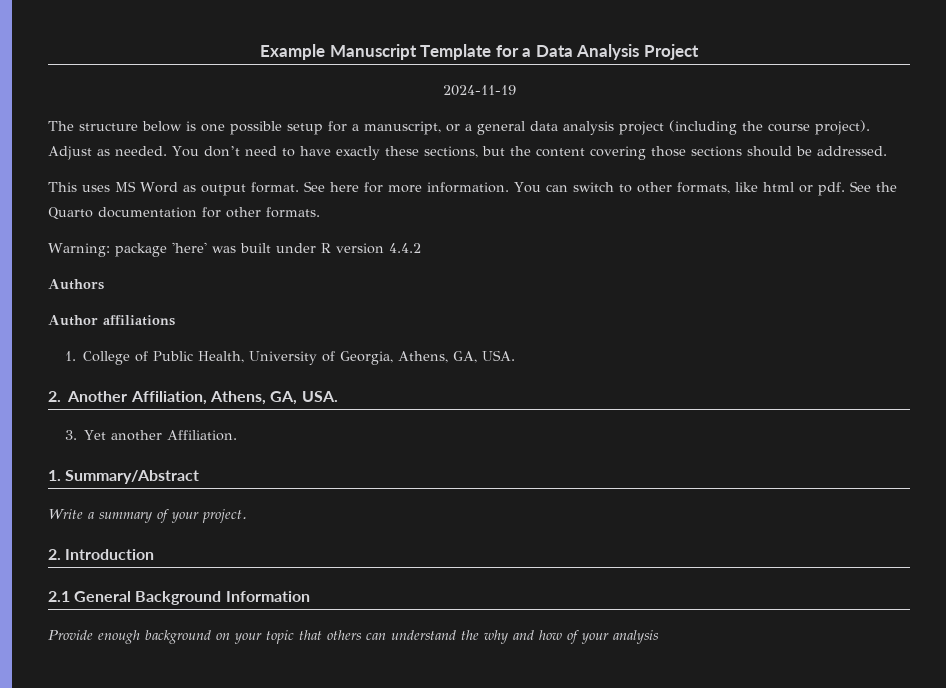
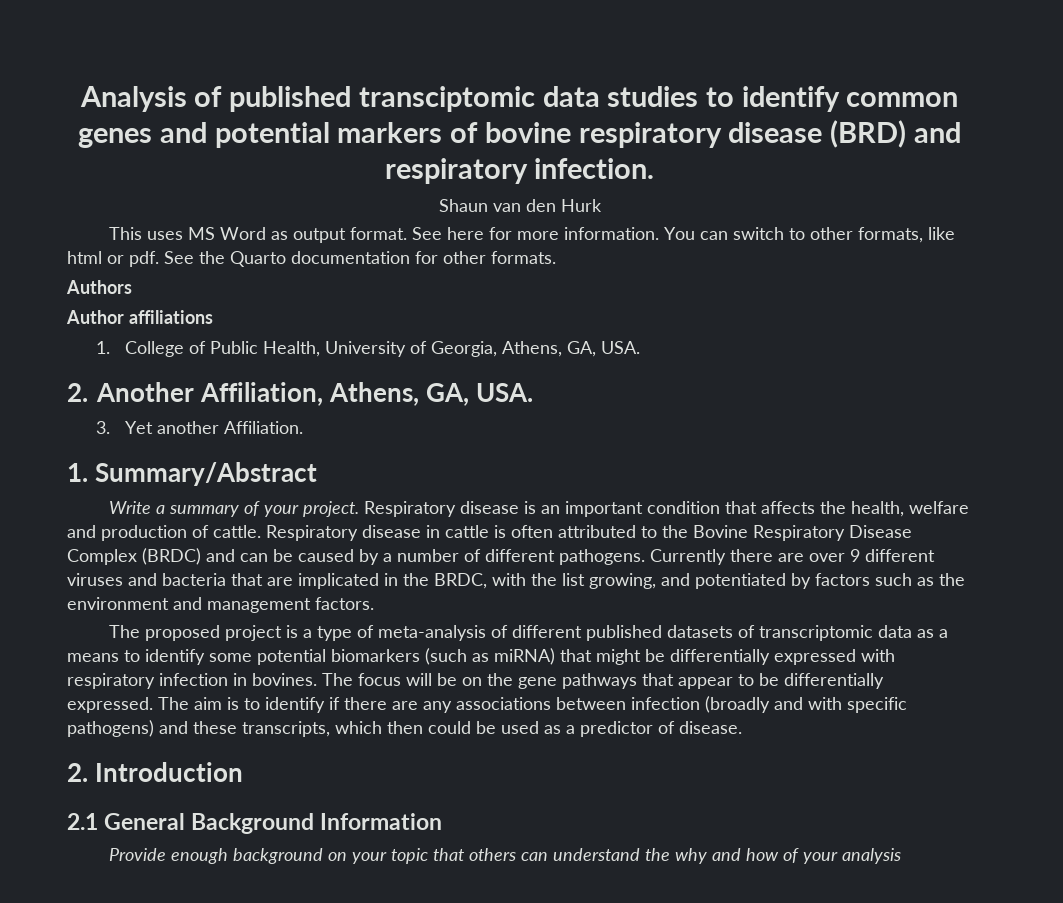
[259,44,700,60] [442,85,516,96] [48,120,870,135] [48,146,887,160] Example Manuscript Template for a Data Analysis Project // 2024-11-19 // The structure below is one possible setup for a manuscript, or a general data analysis project (including the course project). Adjust as needed. You don’t need to have exactly these sections, but the content covering those sections should be addressed. -> [79,86,959,112] [78,120,961,148] [384,158,655,184] [438,199,602,212] Analysis of published transciptomic data studies to identify common genes and potential markers of bovine respiratory disease (BRD) and respiratory infection. // Shaun van den Hurk
[48,242,421,257] // Warning: package 'here' was built under R version 4.4.2 -> (556, 257) none
(247, 516) none -> [364,501,970,517] [67,525,912,541] [67,548,935,565] [67,573,965,589] [67,597,374,613] [109,625,949,641] [67,648,895,665] [67,673,884,689] [67,696,907,713] [67,720,742,737] Respiratory disease is an important condition that affects the health, welfare and production of cattle. Respiratory disease in cattle is often attributed to the Bovine Respiratory Disease Complex (BRDC) and can be caused by a number of different pathogens. Currently there are over 9 different viruses and bacteria that are implicated in the BRDC, with the list growing, and potentiated by factors such as the environment and management factors. // The proposed project is a type of meta-analysis of different published datasets of transcriptomic data as a means to identify some potential biomarkers (such as miRNA) that might be differentially expressed with respiratory infection in bovines. The focus will be on the gene pathways that appear to be differentially expressed. The aim is to identify if there are any associations between infection (broadly and with specific pathogens) and these transcripts, which then could be used as a predictor of disease.

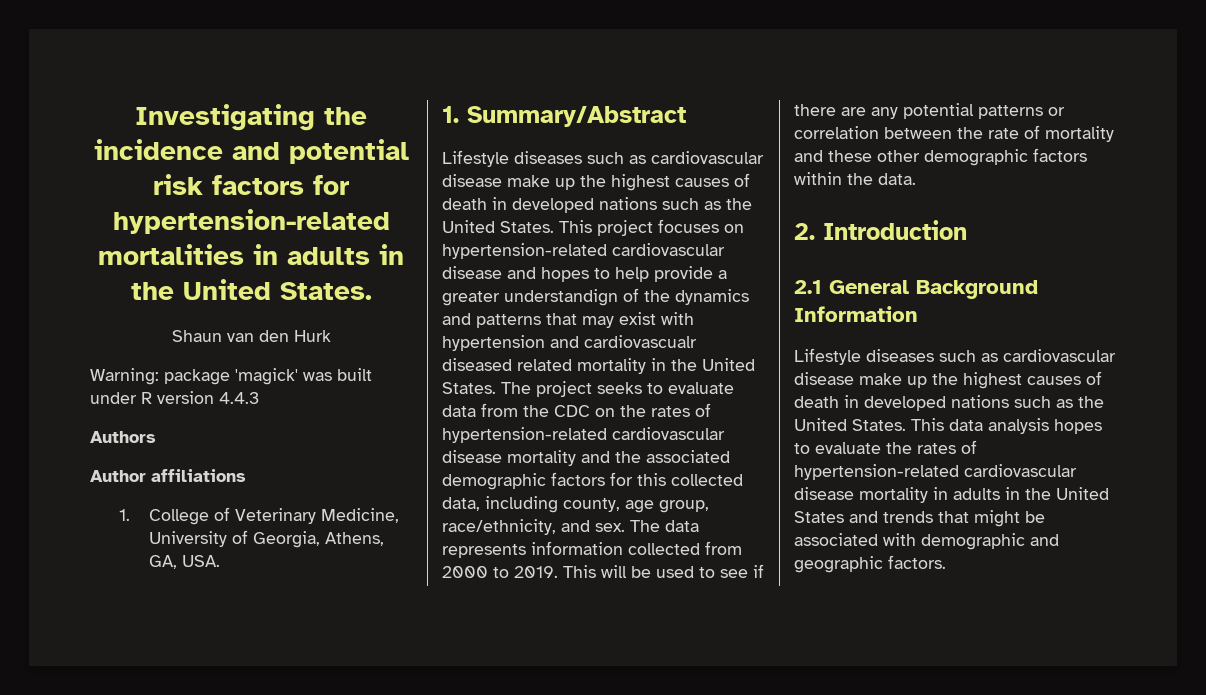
[79,86,959,112] [78,120,961,148] [384,158,655,184] [438,199,602,212] [109,227,956,243] [67,251,556,267] Analysis of published transciptomic data studies to identify common genes and potential markers of bovine respiratory disease (BRD) and respiratory infection. // Shaun van den Hurk // This uses MS Word as output format. See here for more information. You can switch to other formats, like html or pdf. See the Quarto documentation for other formats. -> [135,104,367,131] [93,139,409,164] [153,174,349,195] [112,209,390,234] [98,244,404,265] [130,279,372,300] [171,330,331,342] [90,368,372,385] [90,391,259,404] Investigating the incidence and potential risk factors for hypertension-related mortalities in adults in the United States. // Shaun van den Hurk // Warning: package 'magick' was built under R version 4.4.3
[209,341,320,357] Public Health, -> [234,508,399,524] Veterinary Medicine,
[67,382,533,406] [95,421,303,434] [67,462,317,486] [109,501,970,517] [67,525,912,541] [67,548,935,565] [67,573,965,589] [67,597,374,613] [109,625,949,641] [67,648,895,665] [67,673,884,689] [67,696,907,713] [67,720,742,737] 2. Another Affiliation, Athens, GA, USA. // 3. Yet another Affiliation. // 1. Summary/Abstract // Write a summary of your project. Respiratory disease is an important condition that affects the health, welfare and production of cattle. Respiratory disease in cattle is often attributed to the Bovine Respiratory Disease Complex (BRDC) and can be caused by a number of different pathogens. Currently there are over 9 different viruses and bacteria that are implicated in the BRDC, with the list growing, and potentiated by factors such as the environment and management factors. // The proposed project is a type of meta-analysis of different published datasets of transcriptomic data as a means to identify some potential biomarkers (such as miRNA) that might be differentially expressed with respiratory infection in bovines. The focus will be on the gene pathways that appear to be differentially expressed. The aim is to identify if there are any associations between infection (broadly and with specific pathogens) and these transcripts, which then could be used as a predictor of disease. -> [442,106,686,127] [442,150,764,167] [442,173,750,191] [442,197,752,213] [442,219,744,236] [442,243,725,259] [442,266,727,282] [442,288,749,306] [442,312,694,328] [442,335,697,351] [442,358,755,374] [442,381,734,397] [442,403,711,417] [442,427,725,443] [442,450,730,466] [442,472,743,490] [442,496,709,513] [442,519,699,535] [442,541,742,558] [442,564,764,578] [794,103,1065,119] [794,125,1114,142] [794,148,1087,166] [794,172,916,185] 1. Summary/Abstract // Lifestyle diseases such as cardiovascular disease make up the highest causes of death in developed nations such as the United States. This project focuses on hypertension-related cardiovascular disease and hopes to help provide a greater understandign of the dynamics and patterns that may exist with hypertension and cardiovascualr diseased related mortality in the United States. The project seeks to evaluate data from the CDC on the rates of hypertension-related cardiovascular disease mortality and the associated demographic factors for this collected data, including county, age group, race/ethnicity, and sex. The data represents information collected from 2000 to 2019. This will be used to see if there are any potential patterns or correlation between the rate of mortality and these other demographic factors within the data.
[109,848,902,864] Provide enough background on your topic that others can understand the why and how of your analysis -> [794,348,1116,365] [794,371,1102,389] [794,395,1104,411] [794,418,1102,434] [794,440,977,454] [794,464,1077,480] [794,487,1109,503] [794,510,1045,527] [794,533,1059,550] [794,555,946,573] Lifestyle diseases such as cardiovascular disease make up the highest causes of death in developed nations such as the United States. This data analysis hopes to evaluate the rates of hypertension-related cardiovascular disease mortality in adults in the United States and trends that might be associated with demographic and geographic factors.

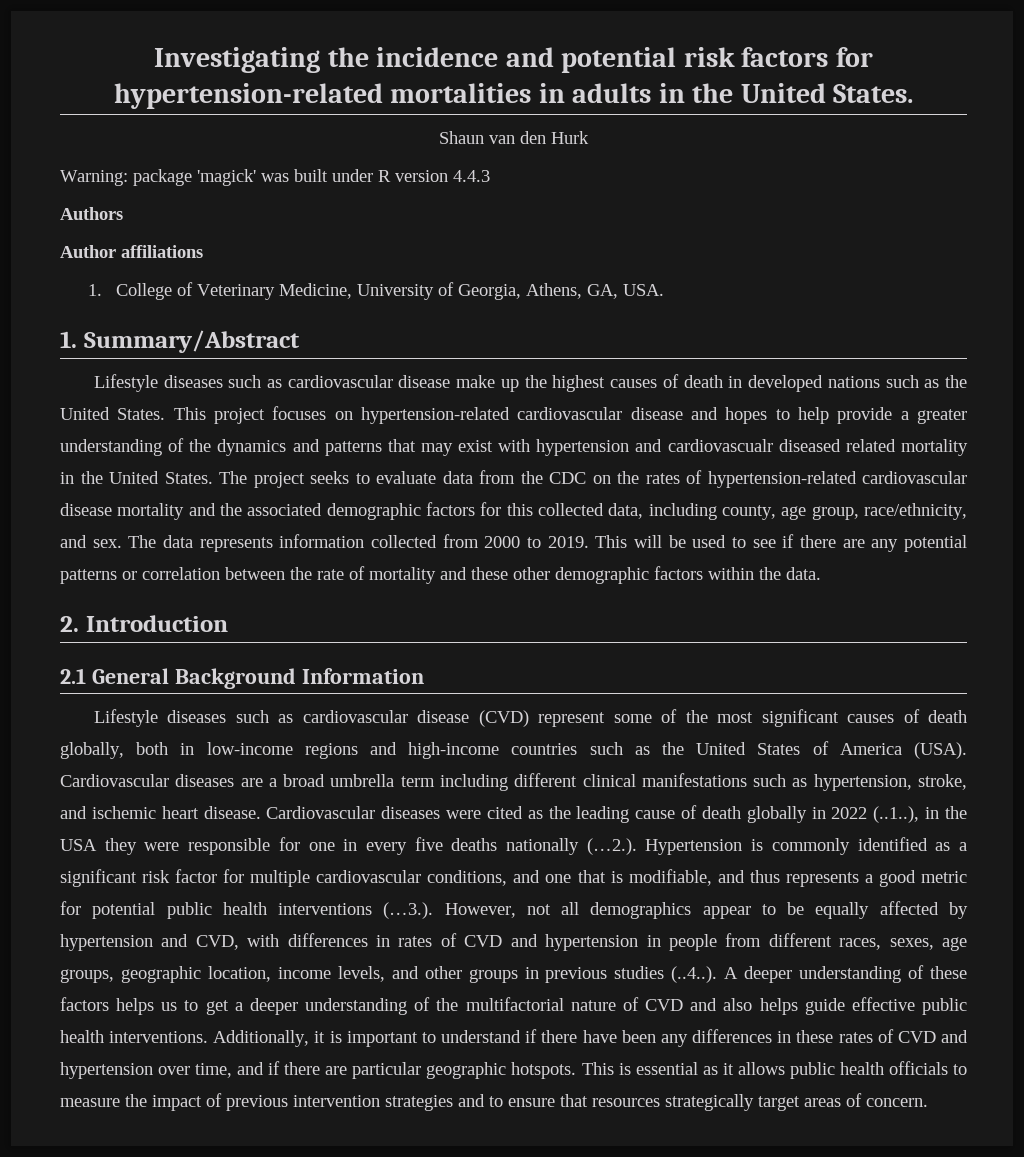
[504,289,618,306] understandign -> [60,439,162,456] understanding
[859,371,1102,389] [794,395,1104,411] [794,418,1102,434] [794,440,977,454] [794,464,1077,480] [794,487,1109,503] [794,510,1045,527] [794,533,1059,550] [794,555,946,573] make up the highest causes of death in developed nations such as the United States. This data analysis hopes to evaluate the rates of hypertension-related cardiovascular disease mortality in adults in the United States and trends that might be associated with demographic and geographic factors. -> [478,709,968,727] [60,741,968,759] [60,773,968,791] [60,805,968,823] [60,837,968,855] [60,869,967,887] [60,901,968,919] [60,933,967,951] [60,965,967,983] [60,997,967,1015] [60,1029,968,1047] [60,1061,968,1079] [60,1093,928,1111] (CVD) represent some of the most significant causes of death globally, both in low-income regions and high-income countries such as the United States of America (USA). Cardiovascular diseases are a broad umbrella term including different clinical manifestations such as hypertension, stroke, and ischemic heart disease. Cardiovascular diseases were cited as the leading cause of death globally in 2022 (..1..), in the USA they were responsible for one in every five deaths nationally (…2.). Hypertension is commonly identified as a significant risk factor for multiple cardiovascular conditions, and one that is modifiable, and thus represents a good metric for potential public health interventions (…3.). However, not all demographics appear to be equally affected by hypertension and CVD, with differences in rates of CVD and hypertension in people from different races, sexes, age groups, geographic location, income levels, and other groups in previous studies (..4..). A deeper understanding of these factors helps us to get a deeper understanding of the multifactorial nature of CVD and also helps guide effective public health interventions. Additionally, it is important to understand if there have been any differences in these rates of CVD and hypertension over time, and if there are particular geographic hotspots. This is essential as it allows public health officials to measure the impact of previous intervention strategies and to ensure that resources strategically target areas of concern.

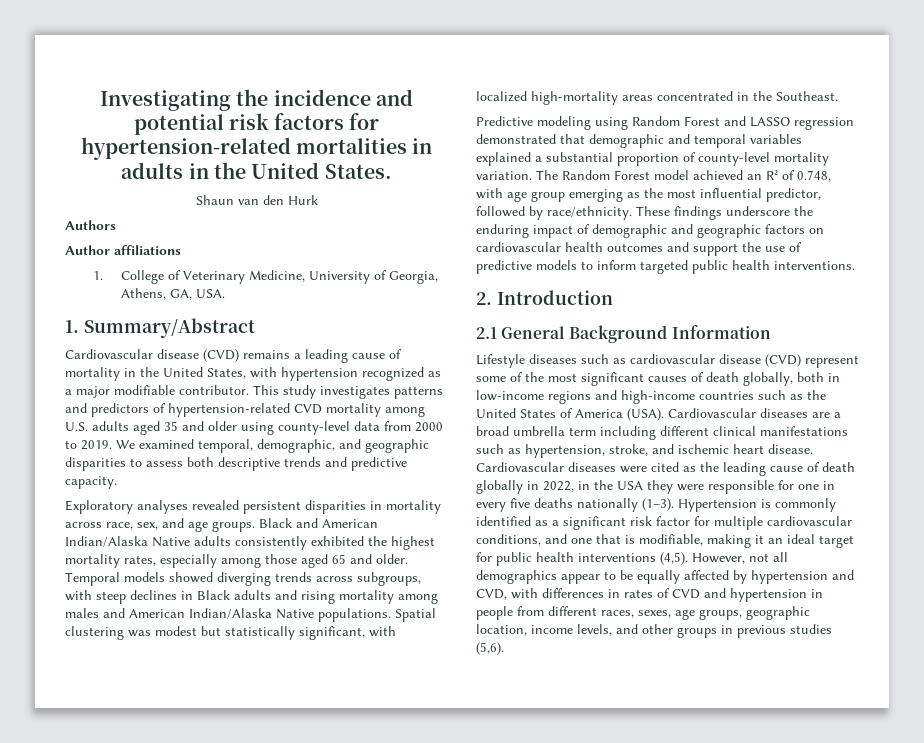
[60,169,490,186] // Warning: package 'magick' was built under R version 4.4.3 -> (318, 200) none
[93,374,968,392] [60,406,968,424] [60,438,968,456] [60,470,967,488] [60,502,968,520] [60,534,967,552] [60,566,821,584] Lifestyle diseases such as cardiovascular disease make up the highest causes of death in developed nations such as the United States. This project focuses on hypertension-related cardiovascular disease and hopes to help provide a greater understanding of the dynamics and patterns that may exist with hypertension and cardiovascualr diseased related mortality in the United States. The project seeks to evaluate data from the CDC on the rates of hypertension-related cardiovascular disease mortality and the associated demographic factors for this collected data, including county, age group, race/ethnicity, and sex. The data represents information collected from 2000 to 2019. This will be used to see if there are any potential patterns or correlation between the rate of mortality and these other demographic factors within the data. -> [65,349,402,363] [65,367,441,381] [65,385,443,399] [65,403,425,417] [65,421,443,435] [65,439,429,453] [65,457,407,471] [65,476,117,489] [65,500,441,514] [65,518,378,532] [65,536,435,550] [65,554,408,568] [65,572,421,586] [65,590,438,604] [65,608,436,622] [65,626,396,640] [476,91,838,105] [476,116,854,130] [476,134,802,148] [476,152,829,166] [476,170,831,182] [476,188,821,202] [476,206,813,220] [476,224,824,238] [476,242,802,256] [476,260,855,274] Cardiovascular disease (CVD) remains a leading cause of mortality in the United States, with hypertension recognized as a major modifiable contributor. This study investigates patterns and predictors of hypertension-related CVD mortality among U.S. adults aged 35 and older using county-level data from 2000 to 2019. We examined temporal, demographic, and geographic disparities to assess both descriptive trends and predictive capacity. // Exploratory analyses revealed persistent disparities in mortality across race, sex, and age groups. Black and American Indian/Alaska Native adults consistently exhibited the highest mortality rates, especially among those aged 65 and older. Temporal models showed diverging trends across subgroups, with steep declines in Black adults and rising mortality among males and American Indian/Alaska Native populations. Spatial clustering was modest but statistically significant, with localized high-mortality areas concentrated in the Southeast. // Predictive modeling using Random Forest and LASSO regression demonstrated that demographic and temporal variables explained a substantial proportion of county-level mortality variation. The Random Forest model achieved an R² of 0.748, with age group emerging as the most influential predictor, followed by race/ethnicity. These findings underscore the enduring impact of demographic and geographic factors on cardiovascular health outcomes and support the use of predictive models to inform targeted public health interventions.
[831,806,920,823] 2022 (..1..), -> [543,481,574,492] 2022,
[586,838,637,855] (…2.). -> [642,498,674,511] (1–3).
[717,870,967,887] [60,901,156,919] and thus represents a good metric for potential -> [707,534,854,548] [476,552,492,562] making it an ideal target for
[383,902,434,919] (…3.). -> [660,552,688,565] (4,5).
[671,965,967,983] [60,997,967,1015] [60,1029,968,1047] [60,1061,968,1079] [60,1093,928,1111] (..4..). A deeper understanding of these factors helps us to get a deeper understanding of the multifactorial nature of CVD and also helps guide effective public health interventions. Additionally, it is important to understand if there have been any differences in these rates of CVD and hypertension over time, and if there are particular geographic hotspots. This is essential as it allows public health officials to measure the impact of previous intervention strategies and to ensure that resources strategically target areas of concern. -> [476,642,504,655] (5,6).

